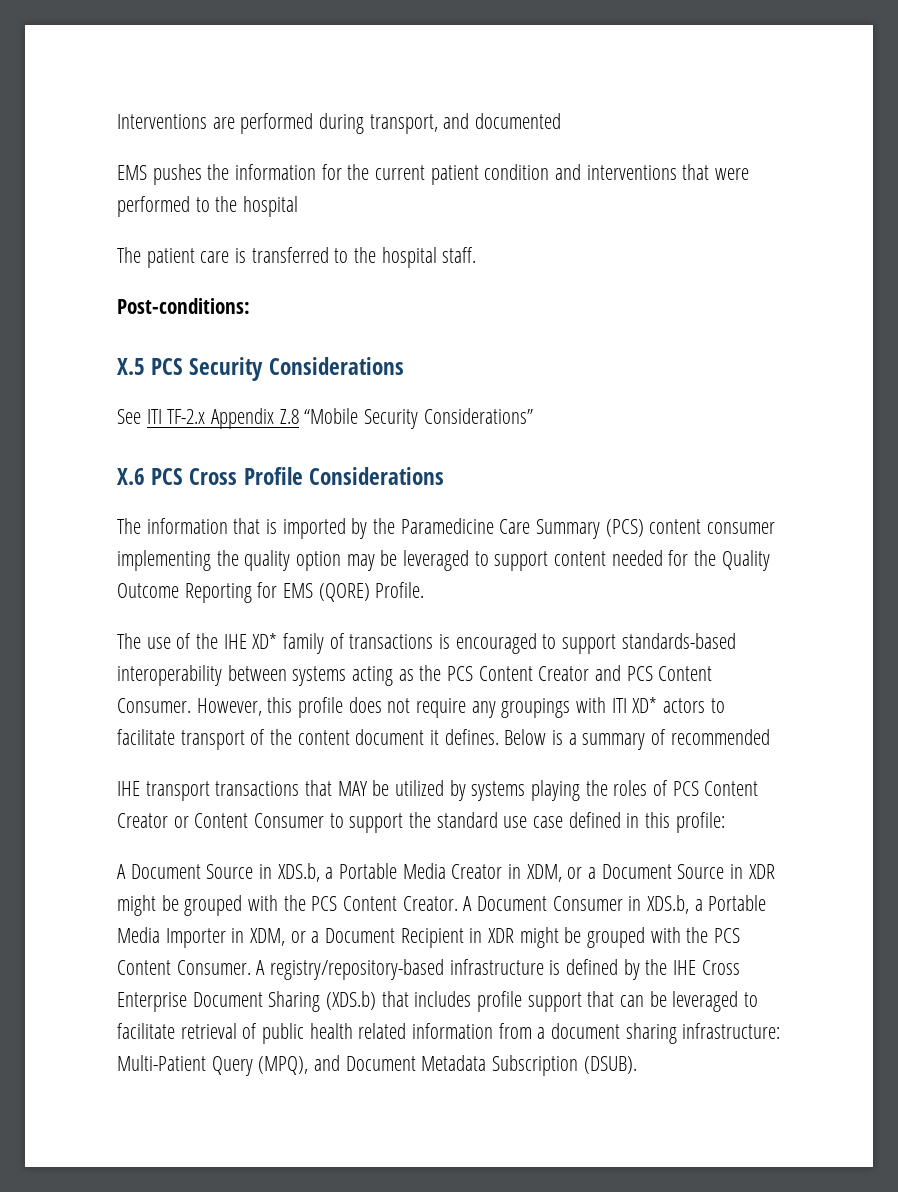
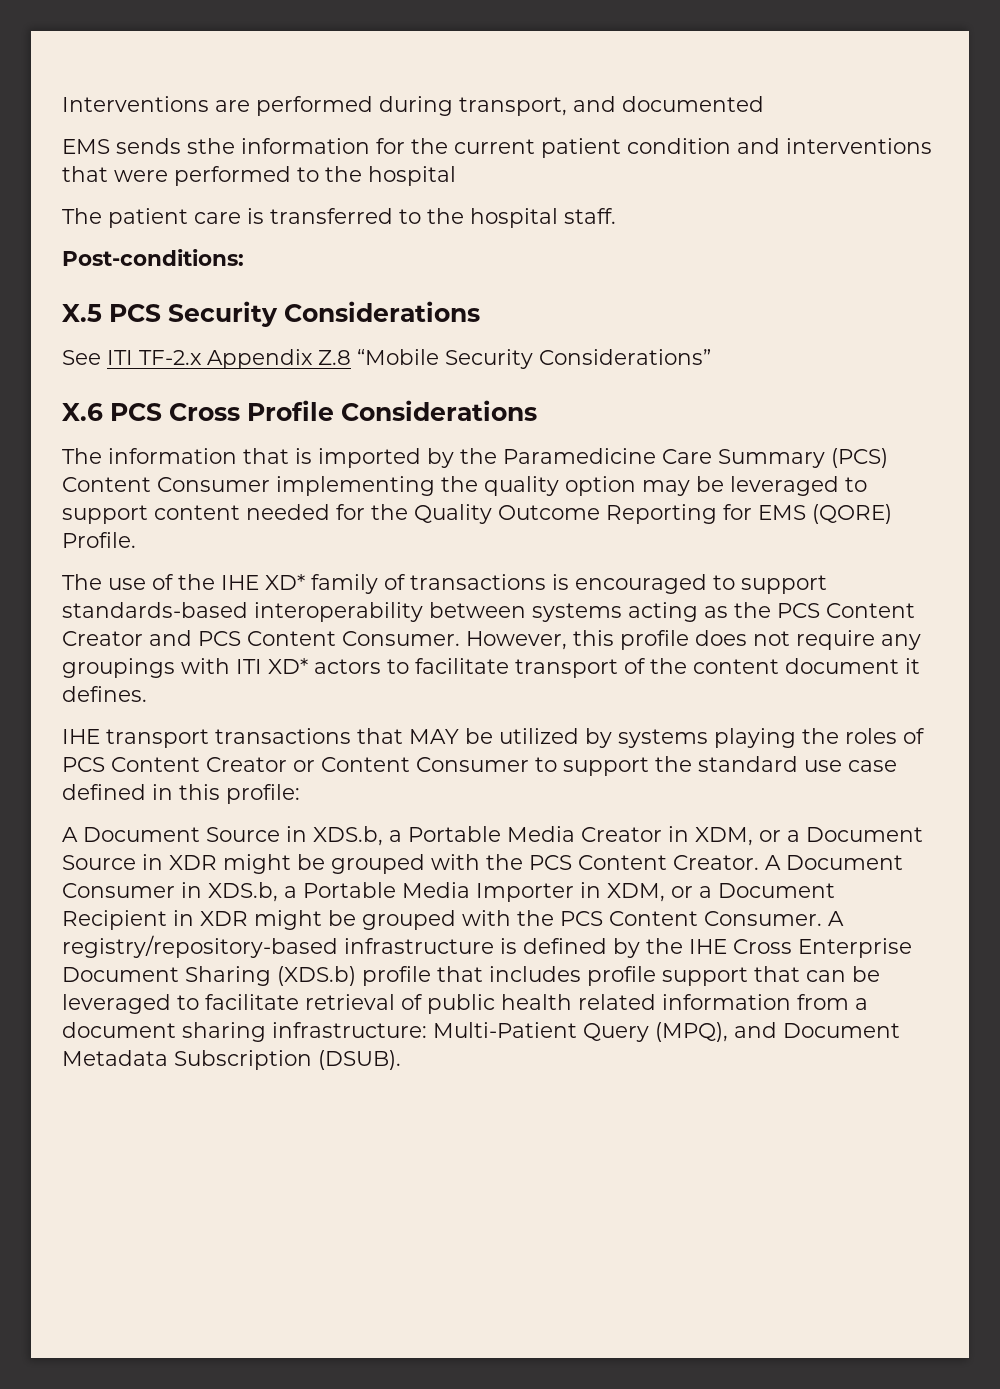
[152,164,230,185] pushes the -> [116,138,235,154] sends sthe
[649,519,776,534] content consumer -> [62,477,270,492] Content Consumer
[504,729,770,750] Below is a summary of recommended -> (147, 694) none
(377, 1000) none -> [362,966,431,986] profile

